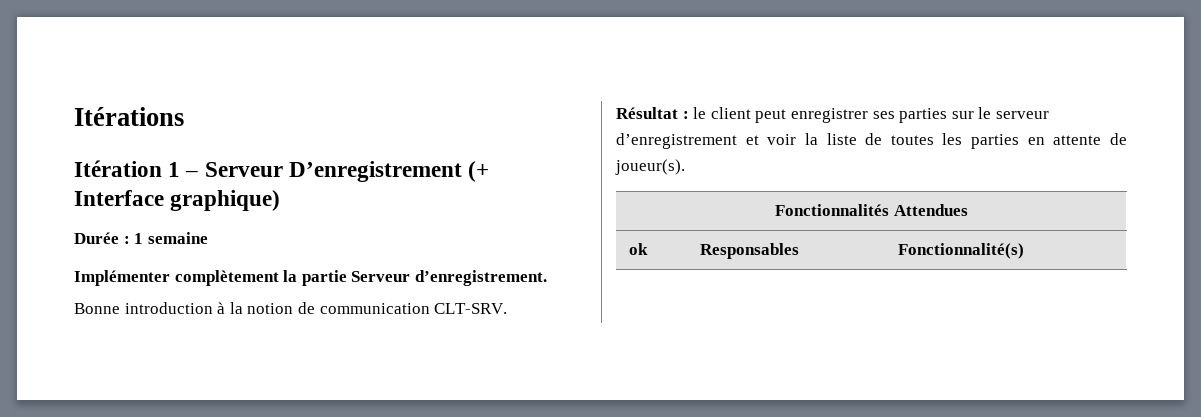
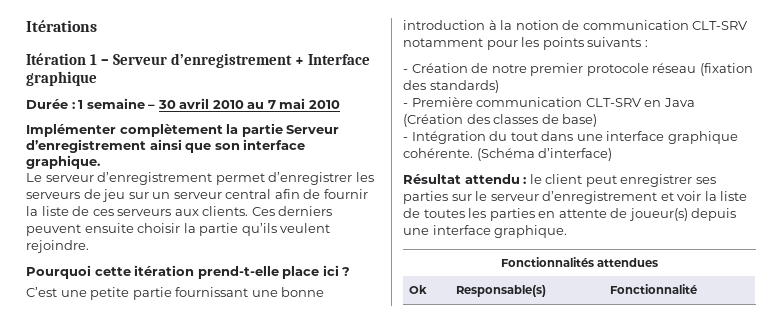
[288,161,490,182] [74,190,281,211] D’enregistrement (+ Interface graphique) -> [171,53,371,68] [26,71,97,86] d’enregistrement + Interface graphique
(208, 238) none -> [148,98,340,109] – 30 avril 2010 au 7 mai 2010
[414,270,547,286] [74,303,120,314] d’enregistrement. // Bonne -> [26,139,306,153] [26,155,100,169] [26,172,374,185] [26,189,368,202] [26,206,333,216] [26,223,331,236] [26,240,89,253] [26,265,351,279] [26,287,325,300] d’enregistrement ainsi que son interface graphique. // Le serveur d’enregistrement permet d’enregistrer les serveurs de jeu sur un serveur central afin de fournir la liste de ces serveurs aux clients. Ces derniers peuvent ensuite choisir la partie qu’ils veulent rejoindre. // Pourquoi cette itération prend-t-elle place ici ? // C’est une petite partie fournissant une bonne
[434,303,508,314] CLT-SRV. -> [692,21,749,30] [403,37,648,50] [403,63,753,76] [403,80,499,93] [403,97,695,107] [403,114,598,127] [403,131,738,144] [403,148,613,161] CLT-SRV notamment pour les points suivants : // - Création de notre premier protocole réseau (fixation des standards) // - Première communication CLT-SRV en Java (Création des classes de base) // - Intégration du tout dans une interface graphique cohérente. (Schéma d’interface)
(678, 113) none -> [464,174,520,184] attendu
[615,159,685,175] [775,204,968,216] [629,243,649,255] [700,243,800,259] [898,243,1025,259] joueur(s). // Fonctionnalités Attendues // ok | Responsables | Fonctionnalité(s) -> [628,208,737,221] [403,225,568,238] [500,257,659,267] [409,285,428,294] [456,285,547,297] [610,284,698,294] joueur(s) depuis une interface graphique. // Fonctionnalités attendues // Ok | Responsable(s) | Fonctionnalité

